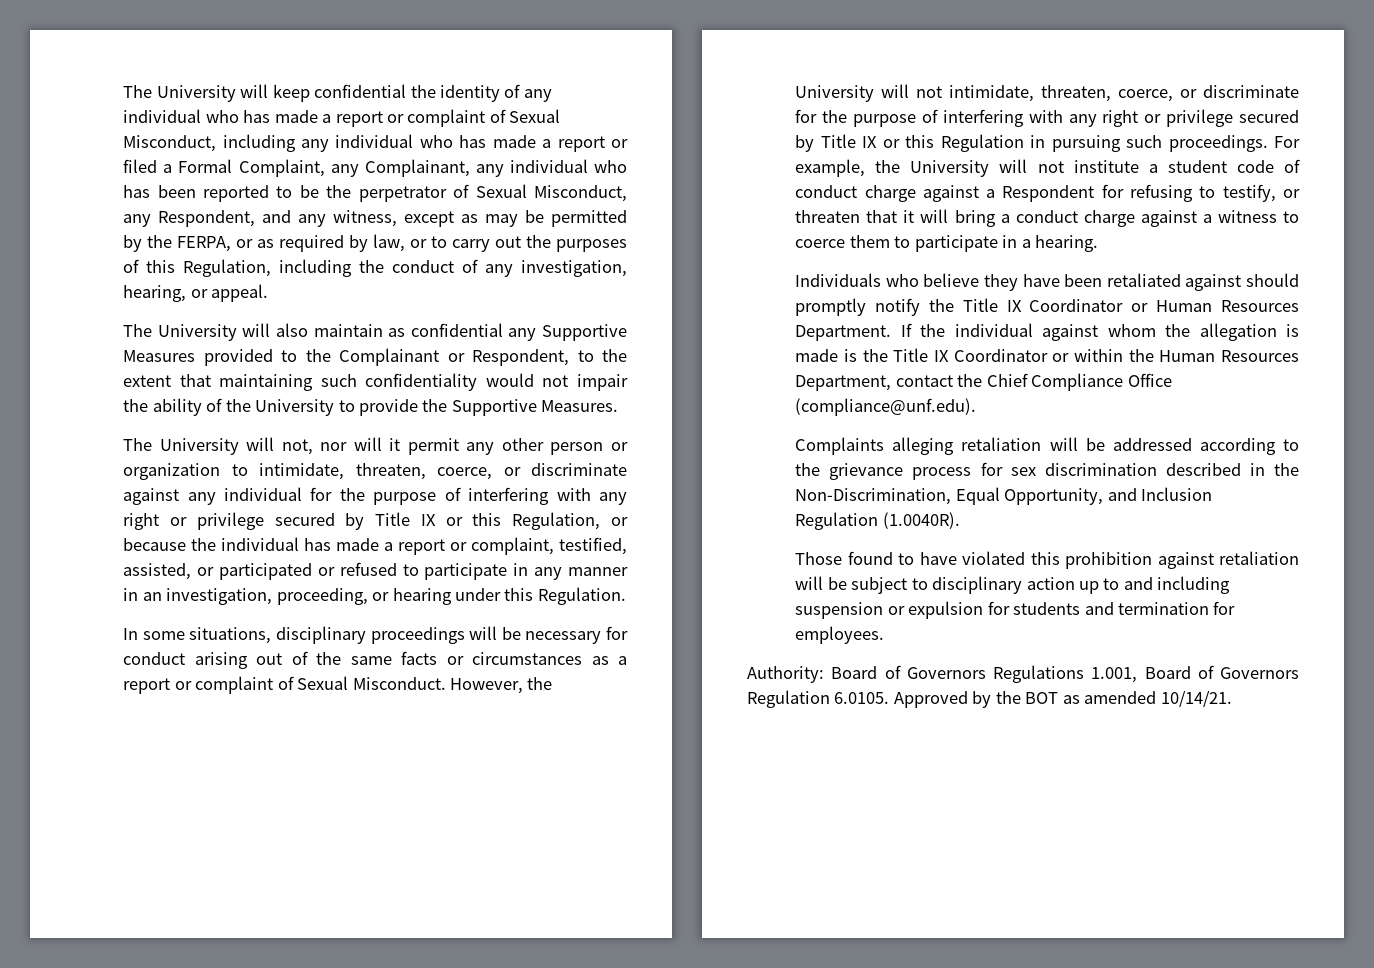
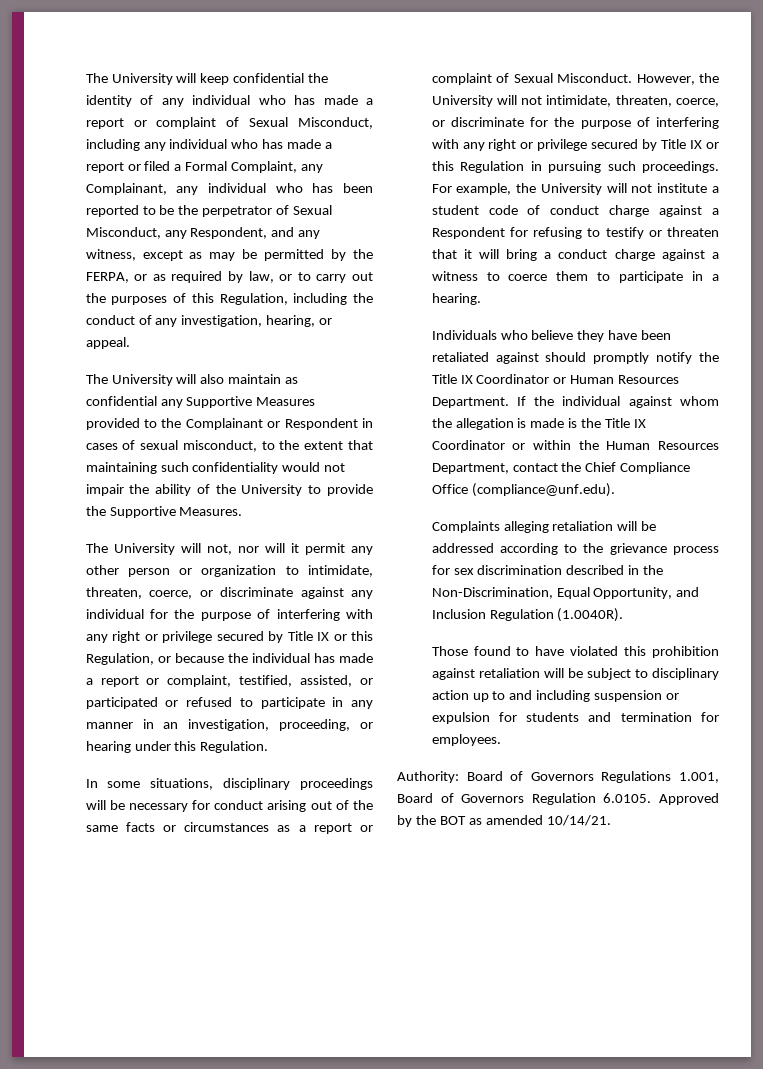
[472,349,570,366] Respondent, -> [284,418,373,430] [85,440,257,452] Respondent in cases of sexual misconduct,
[1222,184,1276,202] testify, -> [605,227,644,239] testify

